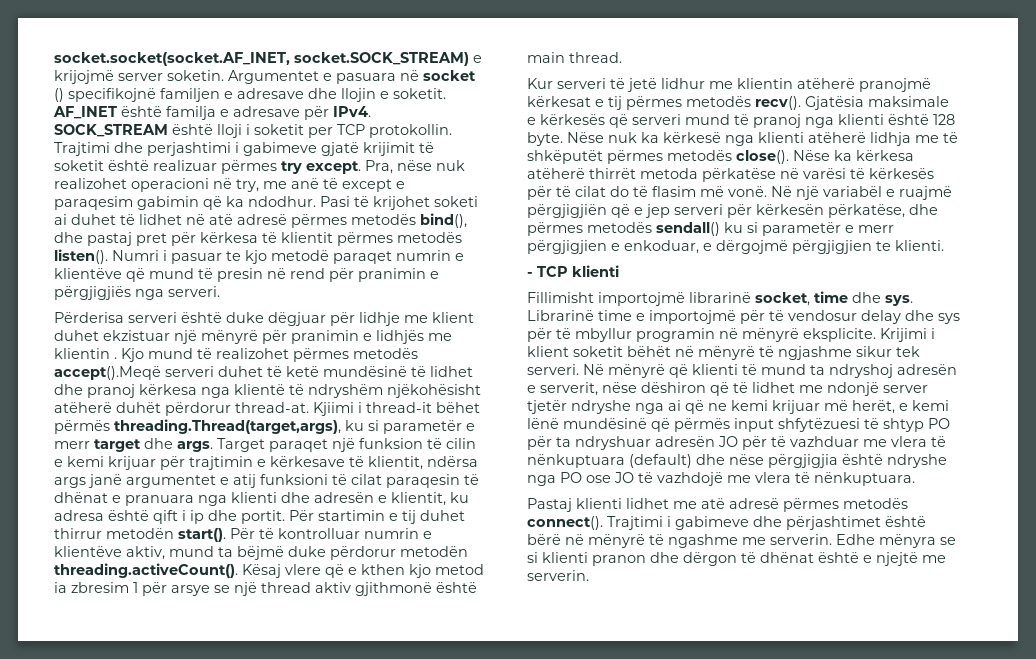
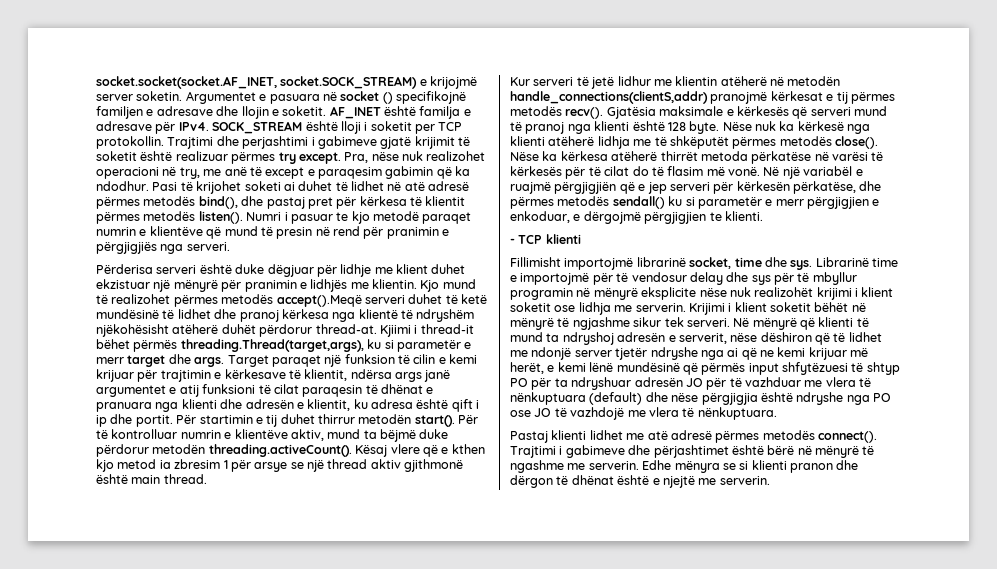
[54,348,117,359] klientin . -> [372,279,417,289] klientin.
(855, 83) none -> [770,76,841,86] [510,91,708,104] në metodën handle_connections(clientS,addr)
[803,328,876,342] eksplicite. -> [641,287,894,300] [510,302,686,315] eksplicite nëse nuk realizohët krijimi i klient soketit ose lidhja me serverin.

